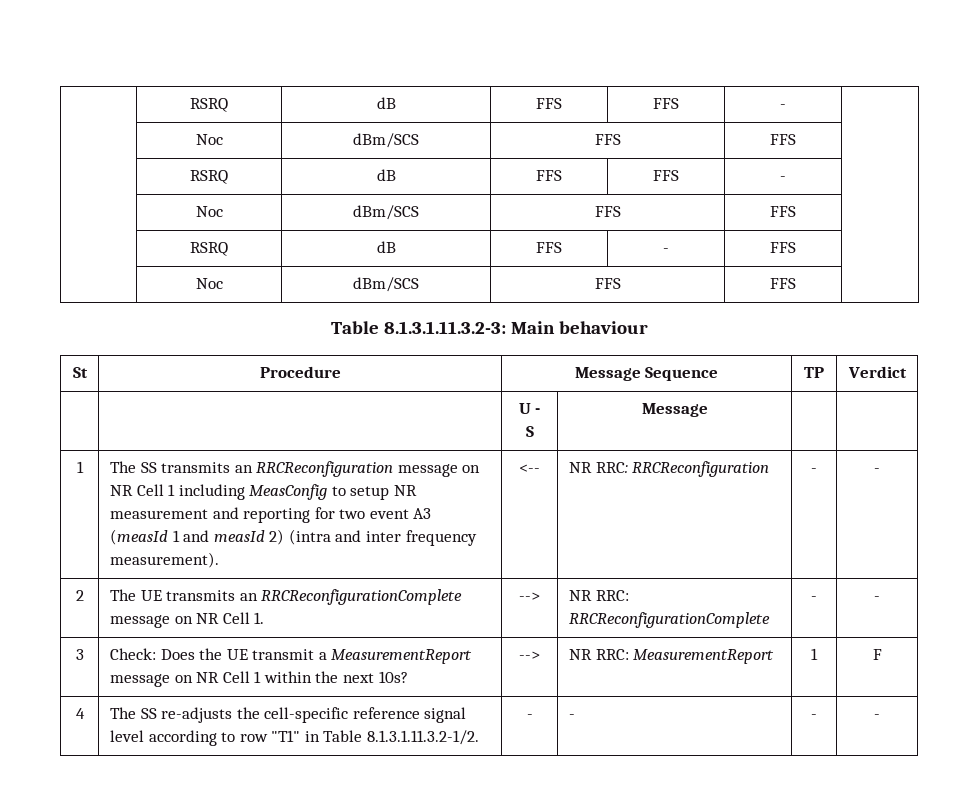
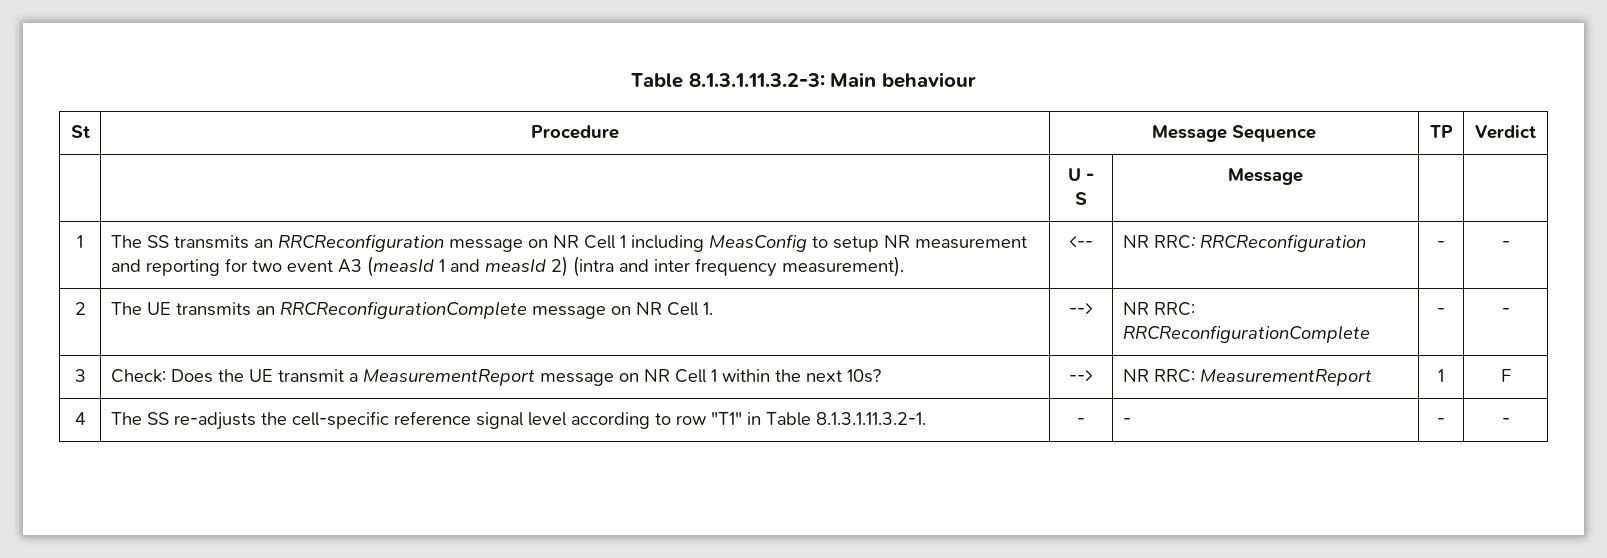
[190,98,228,112] [376,97,396,109] [536,98,562,109] [653,98,679,109] [780,104,786,109] [195,134,223,145] [353,133,419,148] [594,134,621,145] [770,134,796,145] [190,170,228,184] [376,169,396,181] [536,170,562,181] [653,170,679,181] [780,176,786,181] [195,206,223,217] [353,205,419,220] [594,206,621,217] [770,206,796,217] [190,242,228,256] [376,241,396,253] [536,242,562,253] [663,248,669,253] [770,242,796,253] [195,278,223,289] [353,277,419,292] [594,278,621,289] [770,278,796,289] | RSRQ | dB | FFS | FFS | - | // | Noc | dBm/SCS | FFS | FFS | // | RSRQ | dB | FFS | FFS | - | // | Noc | dBm/SCS | FFS | FFS | // | RSRQ | dB | FFS | - | FFS | // | Noc | dBm/SCS | FFS | FFS | // -> (631, 80) none
[367,730,480,745] 8.1.3.1.11.3.2-1/2. -> [815,412,926,425] 8.1.3.1.11.3.2-1.

